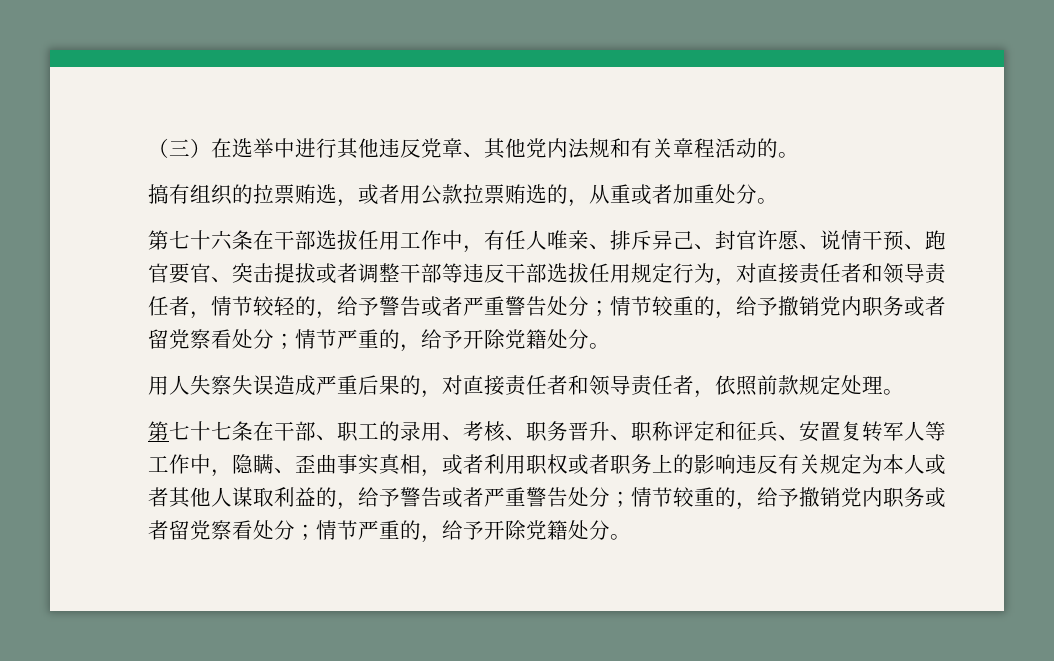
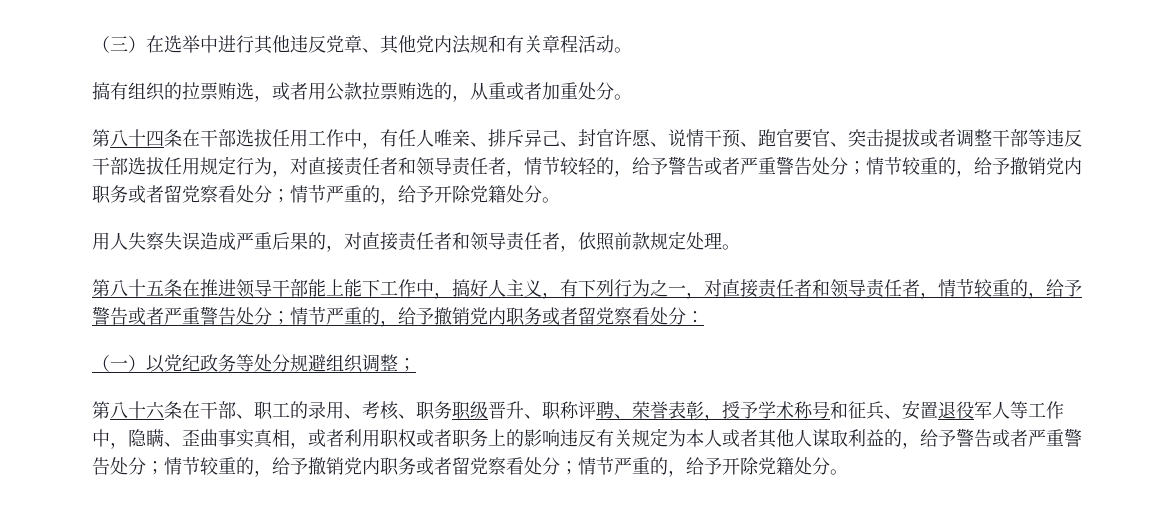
[757,138,778,158] 的 -> (614, 44) none
[169,230,232,250] 七十六 -> [110,129,164,147] 八十四
[169,421,232,441] 七十七 -> [110,279,1082,299] [92,306,704,327] [92,354,416,373] [92,401,165,419] 八十五条在推进领导干部能上能下工作中，搞好人主义，有下列行为之一，对直接责任者和领导责任者，情节较重的，给予警告或者严重警告处分；情节严重的，给予撤销党内职务或者留党察看处分： // （一）以党纪政务等处分规避组织调整； // 第八十六
(568, 431) none -> [452,401,488,420] 职级
[694,421,715,441] 定 -> [596,401,830,421] 聘、荣誉表彰，授予学术称号
[841,421,883,442] 复转 -> [938,401,974,419] 退役

